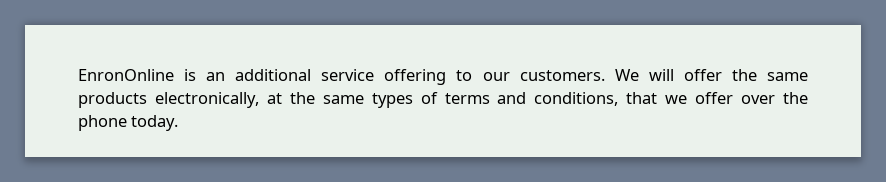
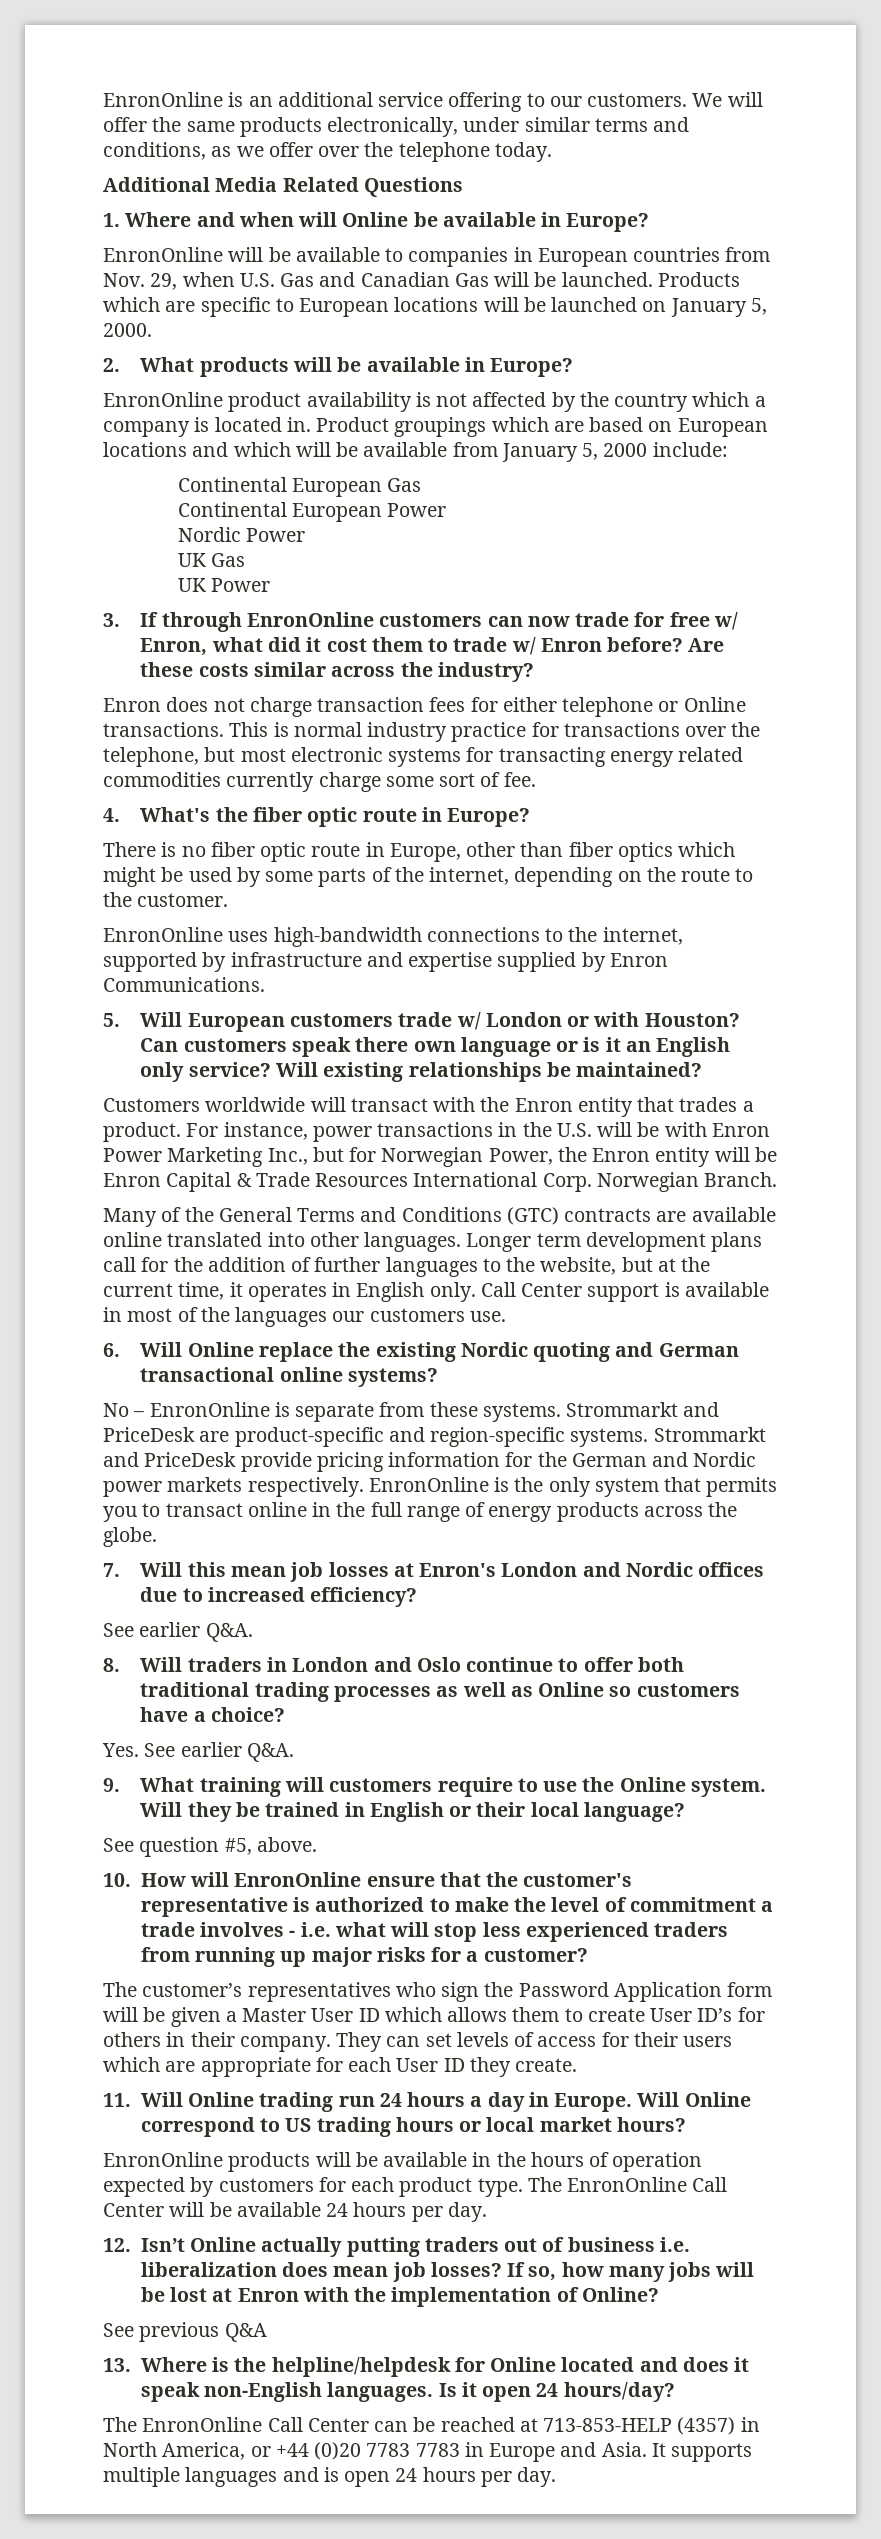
[266,92,438,108] at the same types of -> [463,117,590,132] under similar
[626,92,658,104] that -> [211,146,232,157] as
[78,115,127,131] phone -> [398,142,490,162] telephone
(179, 123) none -> [103,177,463,197] [103,212,650,232] [103,247,771,267] [103,272,740,290] [103,297,767,317] [103,323,152,337] [103,357,574,377] [103,392,766,412] [103,417,768,437] [103,442,728,462] [177,477,422,497] [177,502,447,522] [177,527,306,542] [177,553,246,567] [177,578,271,592] [103,612,738,632] [140,637,725,656] [140,662,534,682] [103,697,746,717] [103,722,761,742] [103,747,744,767] [103,772,536,792] [103,807,531,827] [103,842,736,862] [103,867,754,887] [103,892,229,907] [103,927,683,947] [103,952,668,972] [103,977,265,992] [103,1012,740,1032] [140,1037,731,1057] [140,1062,703,1082] [103,1097,754,1117] [103,1122,770,1142] [103,1147,777,1167] [103,1172,778,1192] [103,1207,776,1227] [103,1232,763,1252] [103,1257,711,1277] [103,1282,769,1302] [103,1307,506,1327] [103,1342,739,1362] [140,1367,438,1387] [103,1402,720,1422] [103,1427,766,1447] [103,1452,757,1472] [103,1477,778,1497] [103,1502,738,1522] [103,1527,157,1547] [103,1562,765,1582] [140,1587,418,1607] [103,1622,253,1642] [103,1657,684,1672] [140,1682,740,1702] [140,1707,285,1722] [102,1742,294,1762] [103,1777,766,1797] [140,1802,685,1822] [103,1837,317,1857] [103,1872,633,1887] [140,1897,774,1917] [140,1922,729,1942] [140,1947,588,1967] [103,1982,773,2002] [103,2007,765,2027] [103,2032,733,2052] [103,2057,578,2077] [103,2092,751,2112] [140,2117,686,2137] [103,2152,703,2172] [103,2177,728,2197] [103,2202,487,2222] [103,2237,690,2257] [140,2262,755,2282] [140,2287,659,2307] [103,2322,267,2342] [103,2357,750,2377] [140,2382,675,2402] [103,2417,760,2435] [103,2442,753,2462] [103,2467,557,2487] // Additional Media Related Questions // 1. Where and when will Online be available in Europe? // EnronOnline will be available to companies in European countries from Nov. 29, when U.S. Gas and Canadian Gas will be launched. Products which are specific to European locations will be launched on January 5, 2000. // 2. What products will be available in Europe? // EnronOnline product availability is not affected by the country which a company is located in. Product groupings which are based on European locations and which will be available from January 5, 2000 include: // Continental European Gas // Continental European Power // Nordic Power // UK Gas // UK Power // 3. If through EnronOnline customers can now trade for free w/ Enron, what did it cost them to trade w/ Enron before? Are these costs similar across the industry? // Enron does not charge transaction fees for either telephone or Online transactions. This is normal industry practice for transactions over the telephone, but most electronic systems for transacting energy related commodities currently charge some sort of fee. // 4. What's the fiber optic route in Europe? // There is no fiber optic route in Europe, other than fiber optics which might be used by some parts of the internet, depending on the route to the customer. // EnronOnline uses high-bandwidth connections to the internet, supported by infrastructure and expertise supplied by Enron Communications. // 5. Will European customers trade w/ London or with Houston? Can customers speak there own language or is it an English only service? Will existing relationships be maintained? // Customers worldwide will transact with the Enron entity that trades a product. For instance, power transactions in the U.S. will be with Enron Power Marketing Inc., but for Norwegian Power, the Enron entity will be Enron Capital & Trade Resources International Corp. Norwegian Branch. // Many of the General Terms and Conditions (GTC) contracts are available online translated into other languages. Longer term development plans call for the addition of further languages to the website, but at the current time, it operates in English only. Call Center support is available in most of the languages our customers use. // 6. Will Online replace the existing Nordic quoting and German transactional online systems? // No – EnronOnline is separate from these systems. Strommarkt and PriceDesk are product-specific and region-specific systems. Strommarkt and PriceDesk provide pricing information for the German and Nordic power markets respectively. EnronOnline is the only system that permits you to transact online in the full range of energy products across the globe. // 7. Will this mean job losses at Enron's London and Nordic offices due to increased efficiency? // See earlier Q&A. // 8. Will traders in London and Oslo continue to offer both traditional trading processes as well as Online so customers have a choice? // Yes. See earlier Q&A. // 9. What training will customers require to use the Online system. Will they be trained in English or their local language? // See question #5, above. // 10. How will EnronOnline ensure that the customer's representative is authorized to make the level of commitment a trade involves - i.e. what will stop less experienced traders from running up major risks for a customer? // The customer’s representatives who sign the Password Application form will be given a Master User ID which allows them to create User ID’s for others in their company. They can set levels of access for their users which are appropriate for each User ID they create. // 11. Will Online trading run 24 hours a day in Europe. Will Online correspond to US trading hours or local market hours? // EnronOnline products will be available in the hours of operation expected by customers for each product type. The EnronOnline Call Center will be available 24 hours per day. // 12. Isn’t Online actually putting traders out of business i.e. liberalization does mean job losses? If so, how many jobs will be lost at Enron with the implementation of Online? // See previous Q&A // 13. Where is the helpline/helpdesk for Online located and does it speak non-English languages. Is it open 24 hours/day? // The EnronOnline Call Center can be reached at 713-853-HELP (4357) in North America, or +44 (0)20 7783 7783 in Europe and Asia. It supports multiple languages and is open 24 hours per day.

